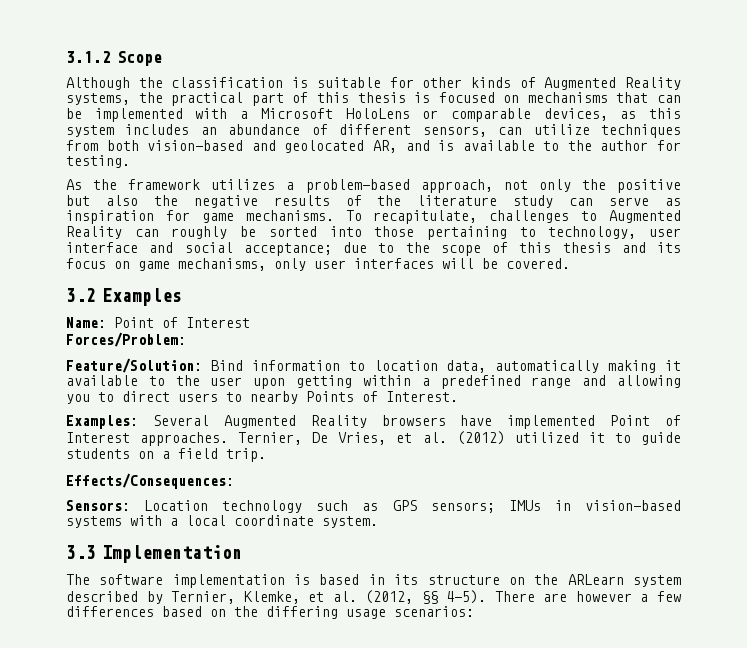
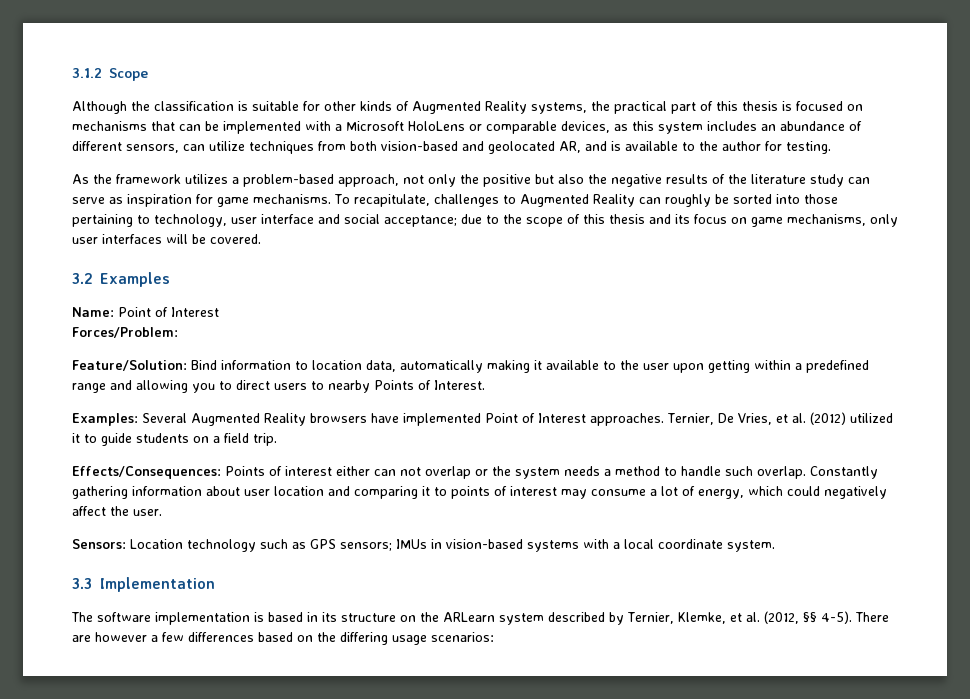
(234, 481) none -> [225,466,878,479] [72,486,887,499] [72,506,162,516] Points of interest either can not overlap or the system needs a method to handle such overlap. Constantly gathering information about user location and comparing it to points of interest may consume a lot of energy, which could negatively affect the user.

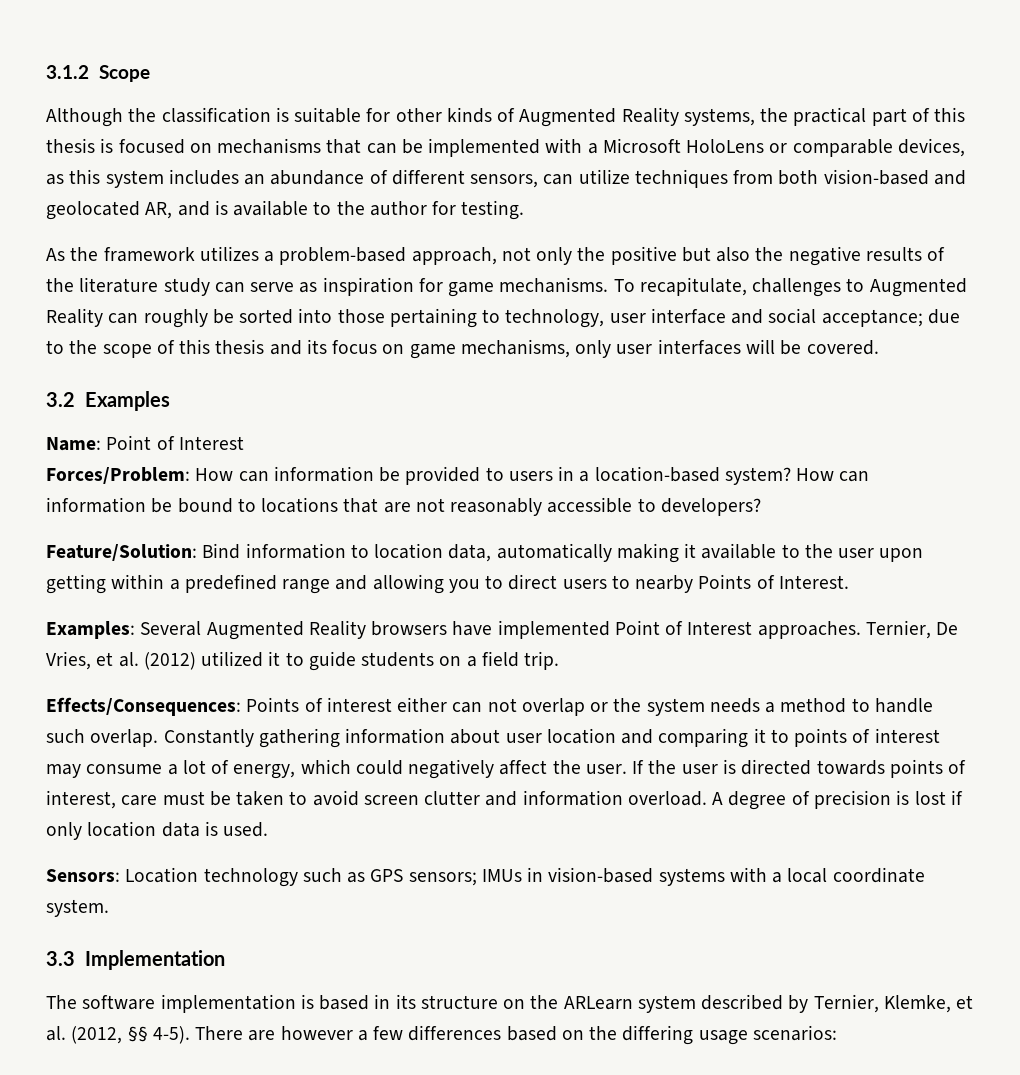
(178, 332) none -> [195,466,870,485] [46,497,761,516] How can information be provided to users in a location-based system? How can information be bound to locations that are not reasonably accessible to developers?
(162, 512) none -> [632,759,967,778] [46,790,963,810] [46,821,269,840] If the user is directed towards points of interest, care must be taken to avoid screen clutter and information overload. A degree of precision is lost if only location data is used.

